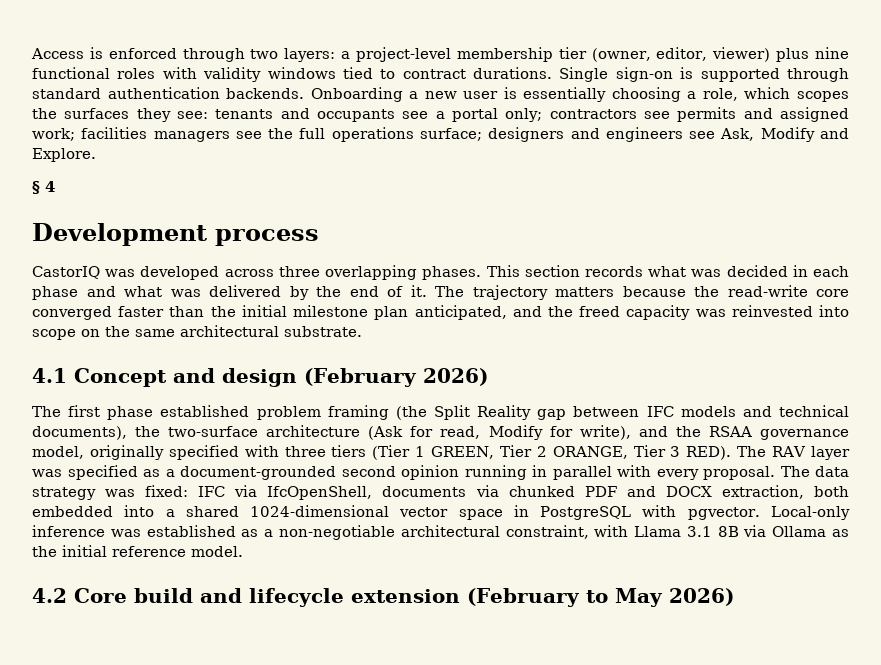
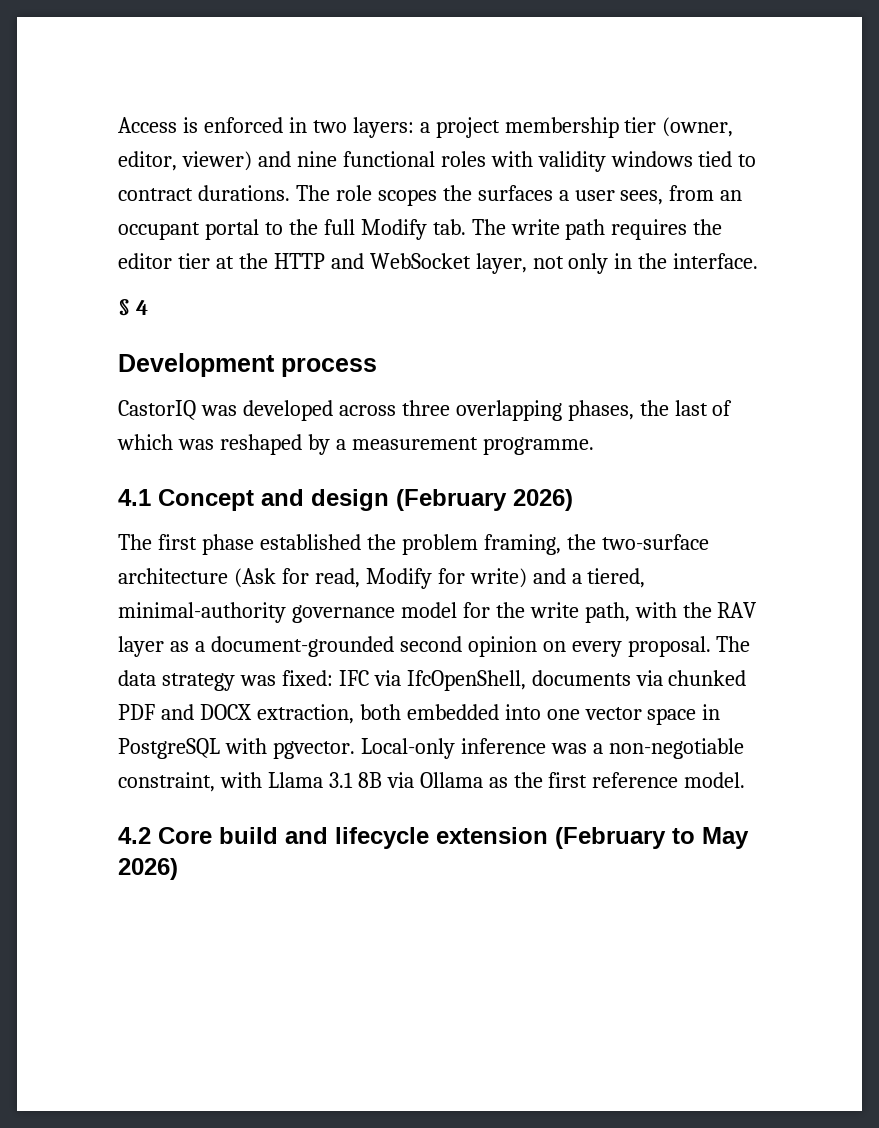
[182,48,245,62] through -> [288,117,307,133] in
[356,47,452,62] project-level -> [435,117,500,138] project
[776,48,810,62] plus -> [257,151,291,167] and
[559,67,849,82] [32,87,850,102] [32,107,850,122] [32,127,850,142] [32,148,96,162] Single sign-on is supported through standard authentication backends. Onboarding a new user is essentially choosing a role, which scopes the surfaces they see: tenants and occupants see a portal only; contractors see permits and assigned work; facilities managers see the full operations surface; designers and engineers see Ask, Modify and Explore. -> [295,185,743,206] [118,219,723,240] [118,253,759,274] The role scopes the surfaces a user sees, from an occupant portal to the full Modify tab. The write path requires the editor tier at the HTTP and WebSocket layer, not only in the interface.
[422,265,849,280] [32,285,849,300] [32,305,849,320] [32,325,362,340] phases. This section records what was decided in each phase and what was delivered by the end of it. The trajectory matters because the read-write core converged faster than the initial milestone plan anticipated, and the freed capacity was reinvested into scope on the same architectural substrate. -> [567,400,733,421] [117,434,594,455] phases, the last of which was reshaped by a measurement programme.
[256,405,849,420] [32,426,127,440] problem framing (the Split Reality gap between IFC models and technical documents), -> [366,534,561,555] the problem framing,
[579,425,850,440] [32,445,851,460] [32,465,138,480] write), and the RSAA governance model, originally specified with three tiers (Tier 1 GREEN, Tier 2 ORANGE, Tier 3 RED). The RAV layer was specified -> [469,568,646,588] [118,602,758,623] [118,636,164,657] write) and a tiered, minimal-authority governance model for the write path, with the RAV layer
[464,465,651,480] running in parallel with -> [542,641,566,652] on
[165,505,390,517] a shared 1024-dimensional -> [546,709,580,720] one
[146,525,259,537] established as -> (587, 748) none
[400,525,500,537] architectural -> (744, 748) none
[62,545,107,557] initial -> [548,772,588,788] first

